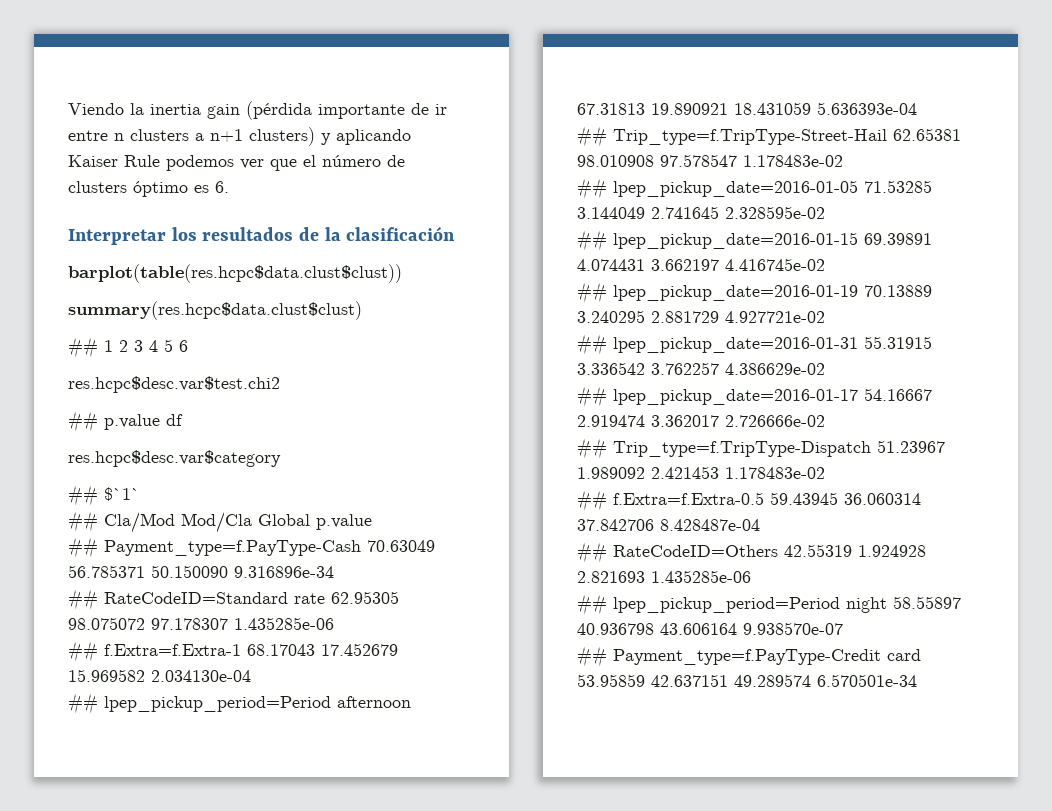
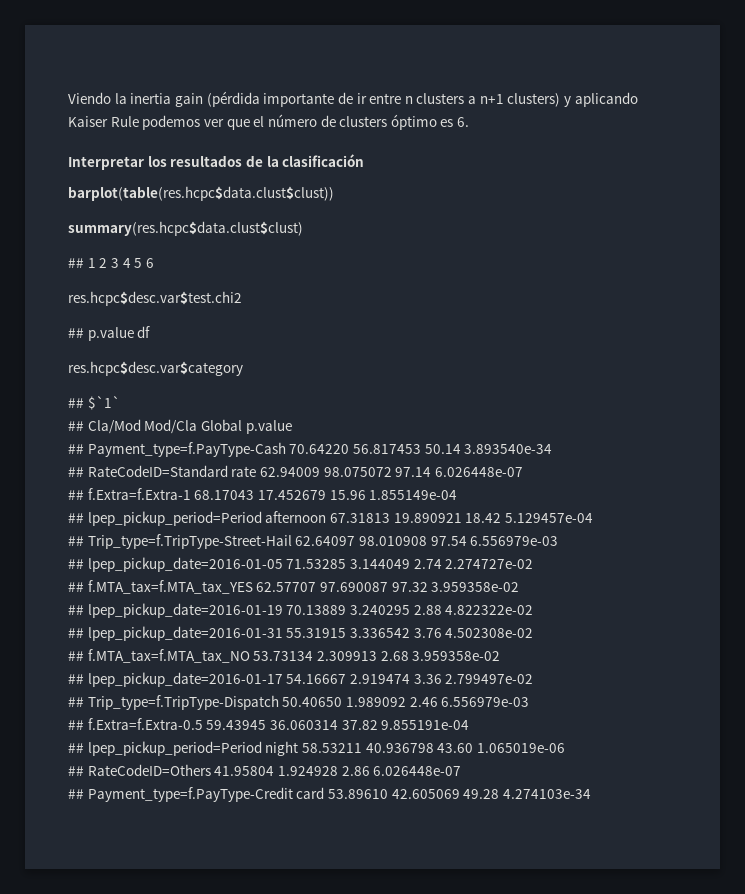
[367,540,435,552] [68,565,334,578] 70.63049 56.785371 50.150090 9.316896e-34 -> [289,444,553,454] 70.64220 56.817453 50.14 3.893540e-34
[331,591,399,604] [68,617,334,630] 62.95305 98.075072 97.178307 1.435285e-06 -> [259,467,523,477] 62.94009 98.075072 97.14 6.026448e-07
[68,669,251,682] 15.969582 2.034130e-04 -> [329,490,458,500] 15.96 1.855149e-04
[734,102,917,115] 18.431059 5.636393e-04 -> [465,513,593,523] 18.42 5.129457e-04
[893,128,961,141] [577,154,843,167] 62.65381 98.010908 97.578547 1.178483e-02 -> [295,536,559,546] 62.64097 98.010908 97.54 6.556979e-03
[651,206,825,219] [577,230,932,251] [577,258,825,271] 2.741645 2.328595e-02 // ## lpep_pickup_date=2016-01-15 69.39891 4.074431 3.662197 4.416745e-02 -> [413,559,534,569] [68,580,520,594] 2.74 2.274727e-02 // ## f.MTA_tax=f.MTA_tax_YES 62.57707 97.690087 97.32 3.959358e-02
[651,311,825,323] 2.881729 4.927721e-02 -> [413,605,534,615] 2.88 4.822322e-02
[651,362,825,375] 3.762257 4.386629e-02 -> [413,628,534,638] [68,649,501,663] 3.76 4.502308e-02 // ## f.MTA_tax=f.MTA_tax_NO 53.73134 2.309913 2.68 3.959358e-02
[651,415,825,427] 3.362017 2.726666e-02 -> [413,674,534,684] 3.36 2.799497e-02
[877,440,945,453] [577,466,825,479] 51.23967 1.989092 2.421453 1.178483e-02 -> [282,697,530,707] 50.40650 1.989092 2.46 6.556979e-03
[577,519,760,531] [577,542,926,563] [577,570,751,583] [577,594,961,615] [577,622,843,635] 37.842706 8.428487e-04 // ## RateCodeID=Others 42.55319 1.924928 2.821693 1.435285e-06 // ## lpep_pickup_period=Period night 58.55897 40.936798 43.606164 9.938570e-07 -> [341,720,470,730] [68,741,565,756] [68,764,462,776] 37.82 9.855191e-04 // ## lpep_pickup_period=Period night 58.53211 40.936798 43.60 1.065019e-06 // ## RateCodeID=Others 41.95804 1.924928 2.86 6.026448e-07
[577,674,917,687] 53.95859 42.637151 49.289574 6.570501e-34 -> [327,789,591,799] 53.89610 42.605069 49.28 4.274103e-34

